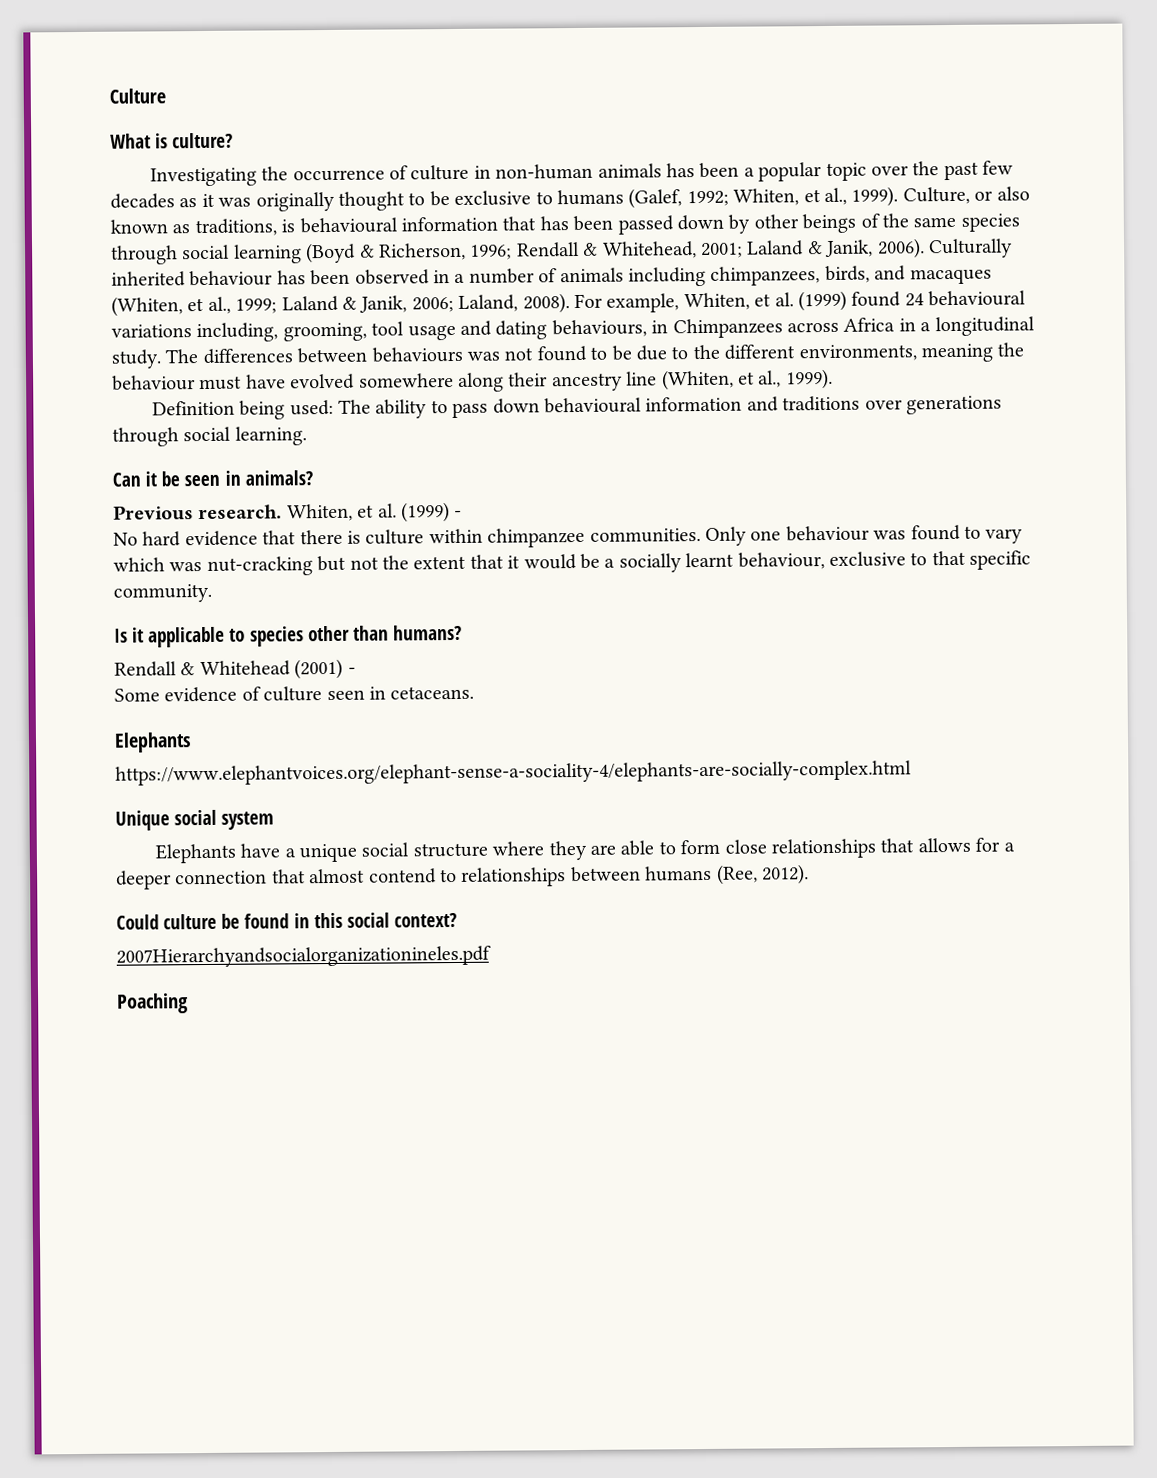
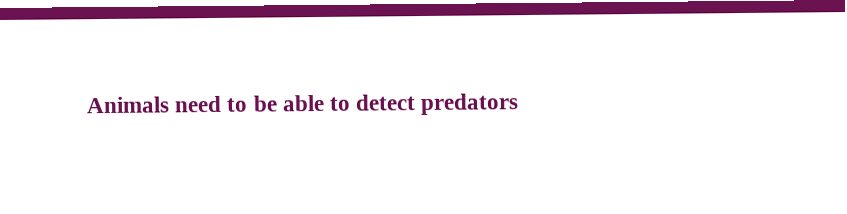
[109,88,166,104] [110,132,234,149] [149,160,1014,187] [110,186,1030,212] [110,213,1020,237] [111,238,1013,265] [111,265,992,287] [111,290,1027,317] [111,316,1035,343] [111,342,1025,369] [112,368,833,392] [151,395,1003,420] [112,426,307,447] [112,470,313,487] [113,502,463,523] [113,524,1024,548] [113,550,1032,576] [113,583,212,603] [114,624,462,648] [114,658,356,680] [114,685,475,703] [114,732,191,753] [115,760,912,786] [115,809,275,831] [154,837,1015,864] [116,864,809,890] [116,912,457,930] [116,945,491,968] [117,993,188,1014] Culture // What is culture? // Investigating the occurrence of culture in non-human animals has been a popular topic over the past few decades as it was originally thought to be exclusive to humans (Galef, 1992; Whiten, et al., 1999). Culture, or also known as traditions, is behavioural information that has been passed down by other beings of the same species through social learning (Boyd & Richerson, 1996; Rendall & Whitehead, 2001; Laland & Janik, 2006). Culturally inherited behaviour has been observed in a number of animals including chimpanzees, birds, and macaques (Whiten, et al., 1999; Laland & Janik, 2006; Laland, 2008). For example, Whiten, et al. (1999) found 24 behavioural variations including, grooming, tool usage and dating behaviours, in Chimpanzees across Africa in a longitudinal study. The differences between behaviours was not found to be due to the different environments, meaning the behaviour must have evolved somewhere along their ancestry line (Whiten, et al., 1999). // Definition being used: The ability to pass down behavioural information and traditions over generations through social learning. // Can it be seen in animals? // Previous research. Whiten, et al. (1999) - // No hard evidence that there is culture within chimpanzee communities. Only one behaviour was found to vary which was nut-cracking but not the extent that it would be a socially learnt behaviour, exclusive to that specific community. // Is it applicable to species other than humans? // Rendall & Whitehead (2001) - // Some evidence of culture seen in cetaceans. // Elephants // https://www.elephantvoices.org/elephant-sense-a-sociality-4/elephants-are-socially-complex.html // Unique social system // Elephants have a unique social structure where they are able to form close relationships that allows for a deeper connection that almost contend to relationships between humans (Ree, 2012). // Could culture be found in this social context? // 2007Hierarchyandsocialorganizationineles.pdf // Poaching -> [86,93,520,116] Animals need to be able to detect predators

